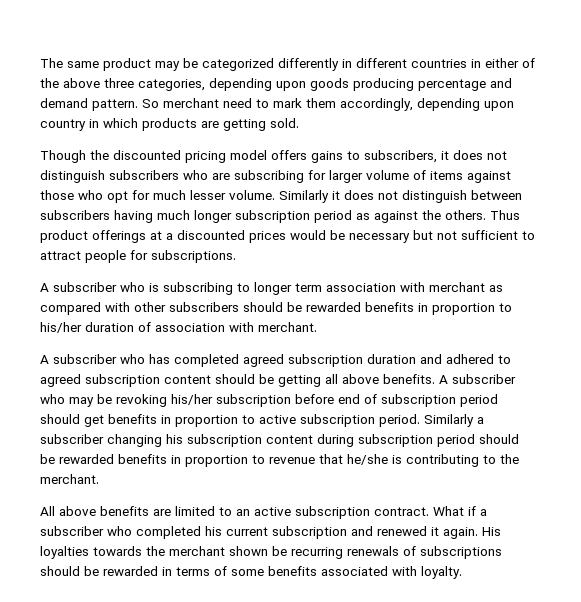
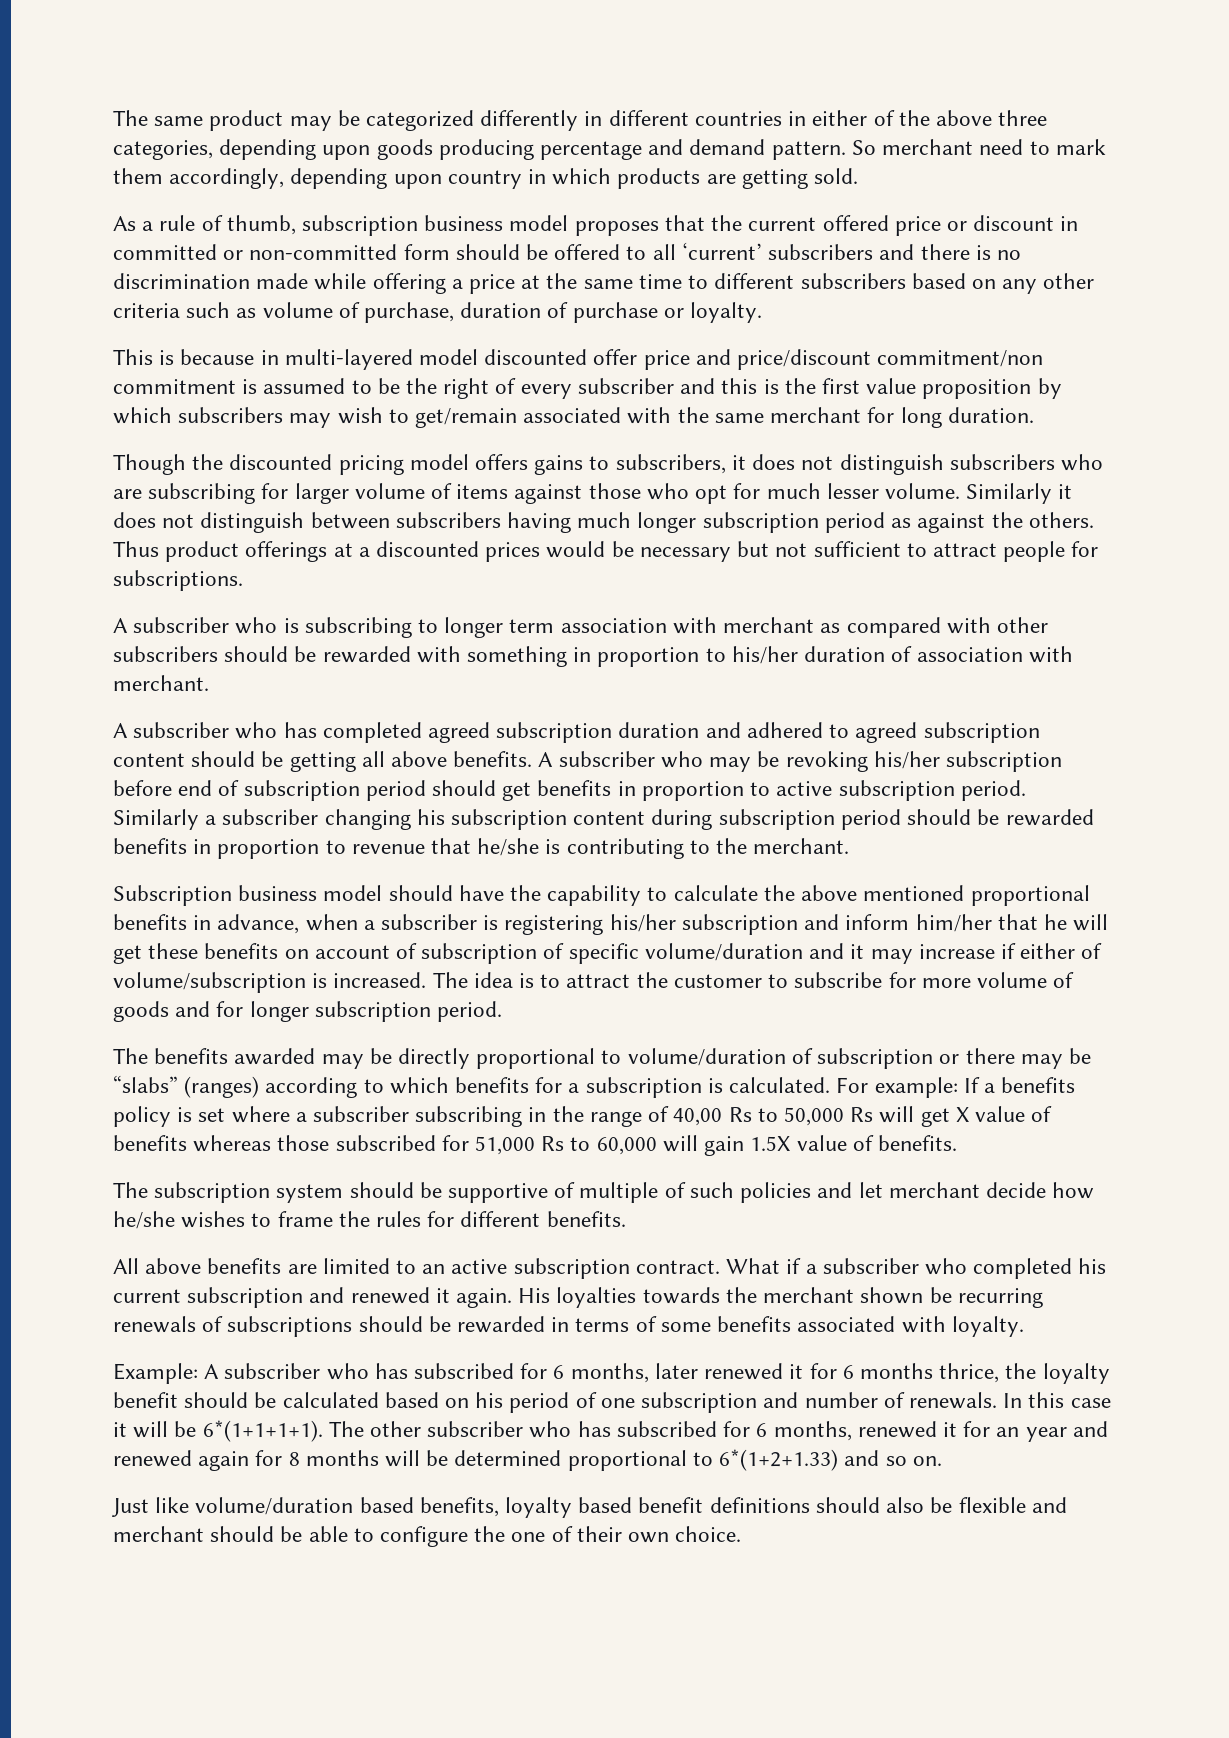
(299, 123) none -> [113,215,1079,236] [113,242,1021,260] [113,273,1095,294] [113,302,763,323] [113,349,1044,370] [113,378,1062,399] [113,407,1034,428] // As a rule of thumb, subscription business model proposes that the current offered price or discount in committed or non-committed form should be offered to all ‘current’ subscribers and there is no discrimination made while offering a price at the same time to different subscribers based on any other criteria such as volume of purchase, duration of purchase or loyalty. // This is because in multi-layered model discounted offer price and price/discount commitment/non commitment is assumed to be the right of every subscriber and this is the first value proposition by which subscribers may wish to get/remain associated with the same merchant for long duration.
[365,302,414,312] benefits -> [416,646,568,667] with something
(99, 479) none -> [113,885,1090,906] [113,914,1109,935] [113,943,1103,964] [113,972,1075,993] [113,1001,503,1022] [113,1048,1091,1069] [113,1075,1076,1098] [113,1106,1053,1127] [113,1135,957,1156] [113,1182,1095,1203] [113,1211,626,1229] // Subscription business model should have the capability to calculate the above mentioned proportional benefits in advance, when a subscriber is registering his/her subscription and inform him/her that he will get these benefits on account of subscription of specific volume/duration and it may increase if either of volume/subscription is increased. The idea is to attract the customer to subscribe for more volume of goods and for longer subscription period. // The benefits awarded may be directly proportional to volume/duration of subscription or there may be “slabs” (ranges) according to which benefits for a subscription is calculated. For example: If a benefits policy is set where a subscriber subscribing in the range of 40,00 Rs to 50,000 Rs will get X value of benefits whereas those subscribed for 51,000 Rs to 60,000 will gain 1.5X value of benefits. // The subscription system should be supportive of multiple of such policies and let merchant decide how he/she wishes to frame the rules for different benefits.
(462, 572) none -> [113,1363,1110,1384] [113,1392,1111,1413] [113,1420,1108,1442] [113,1449,942,1471] [112,1497,1067,1518] [113,1526,742,1547] // Example: A subscriber who has subscribed for 6 months, later renewed it for 6 months thrice, the loyalty benefit should be calculated based on his period of one subscription and number of renewals. In this case it will be 6*(1+1+1+1). The other subscriber who has subscribed for 6 months, renewed it for an year and renewed again for 8 months will be determined proportional to 6*(1+2+1.33) and so on. // Just like volume/duration based benefits, loyalty based benefit definitions should also be flexible and merchant should be able to configure the one of their own choice.

